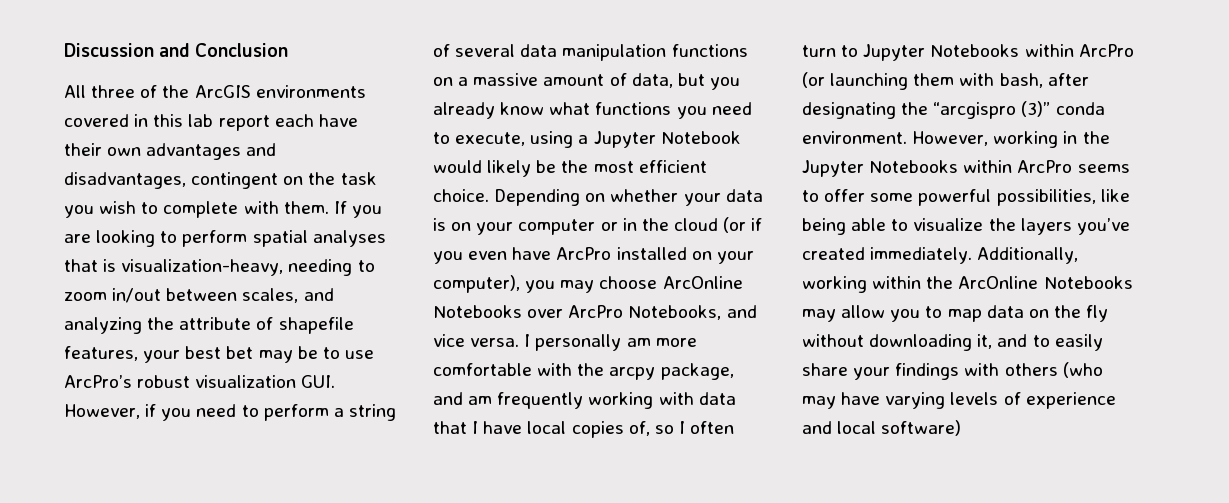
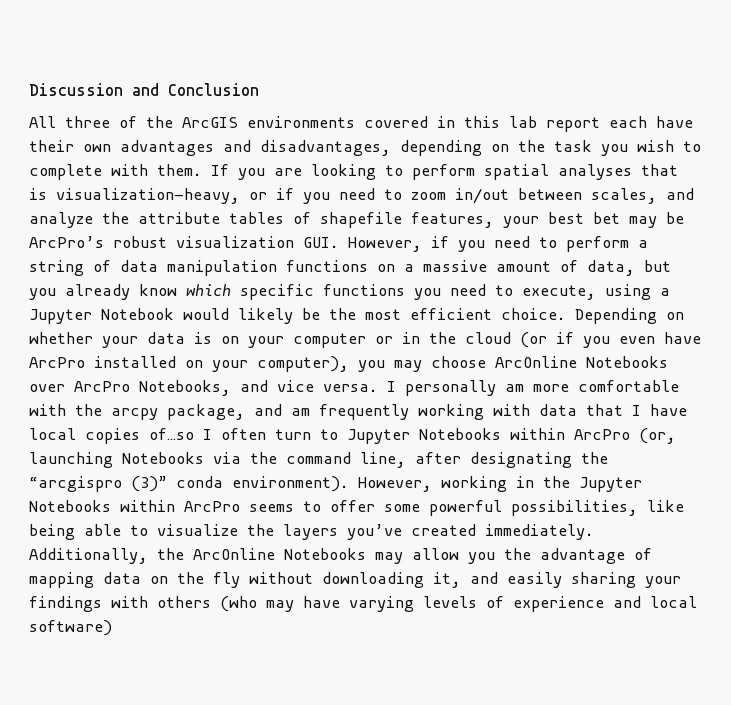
[191,172,279,189] contingent -> [400,140,482,156] depending
[288,259,353,276] needing -> [249,188,375,204] or if you need
[64,317,142,334] analyzing -> [29,212,93,228] analyze
(252, 323) none -> [229,212,284,224] tables
[322,347,374,359] to use -> (684, 218) none
[455,44,516,57] several -> (111, 266) none
[549,102,591,115] what -> [186,284,314,300] which specific
[628,421,674,436] of, so -> [149,428,194,440] of…so
[802,72,1043,90] (or launching them with bash, -> [639,428,676,444] [29,452,406,468] (or, launching Notebooks via the command line,
[802,131,907,144] environment. -> [232,476,349,492] environment).
[802,276,922,293] working within -> (148, 556) none
[925,306,982,322] to map -> [504,548,652,564] [29,572,94,588] the advantage of mapping
[1032,334,1103,351] [802,363,848,376] to easily share -> [507,572,636,588] easily sharing

